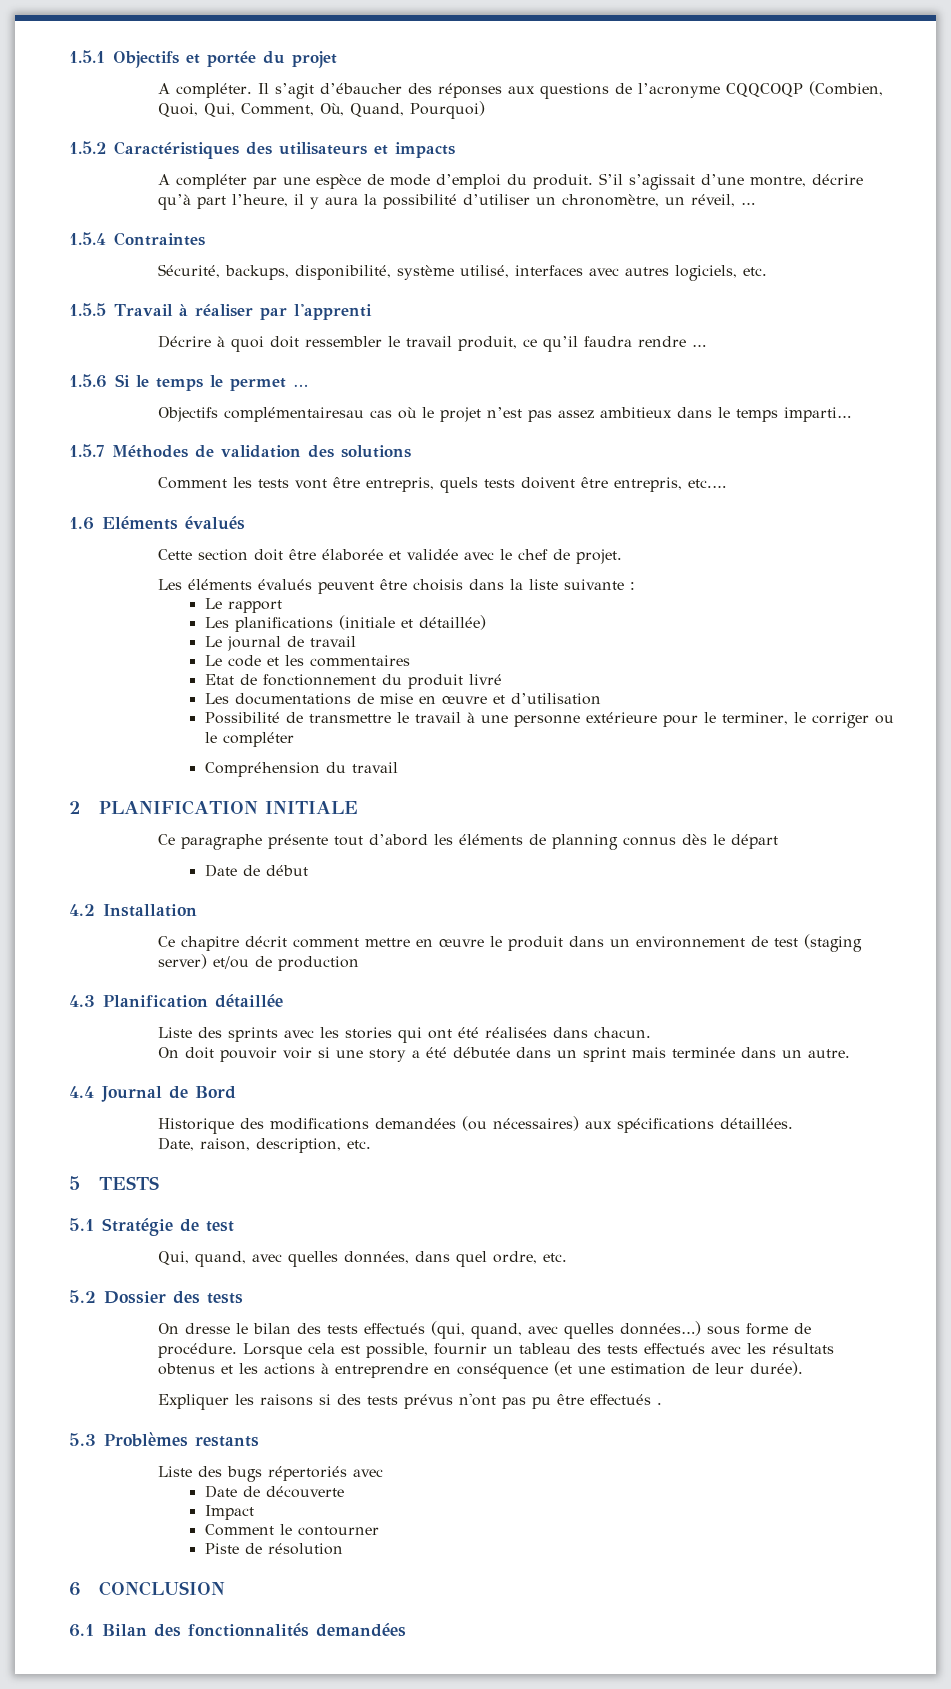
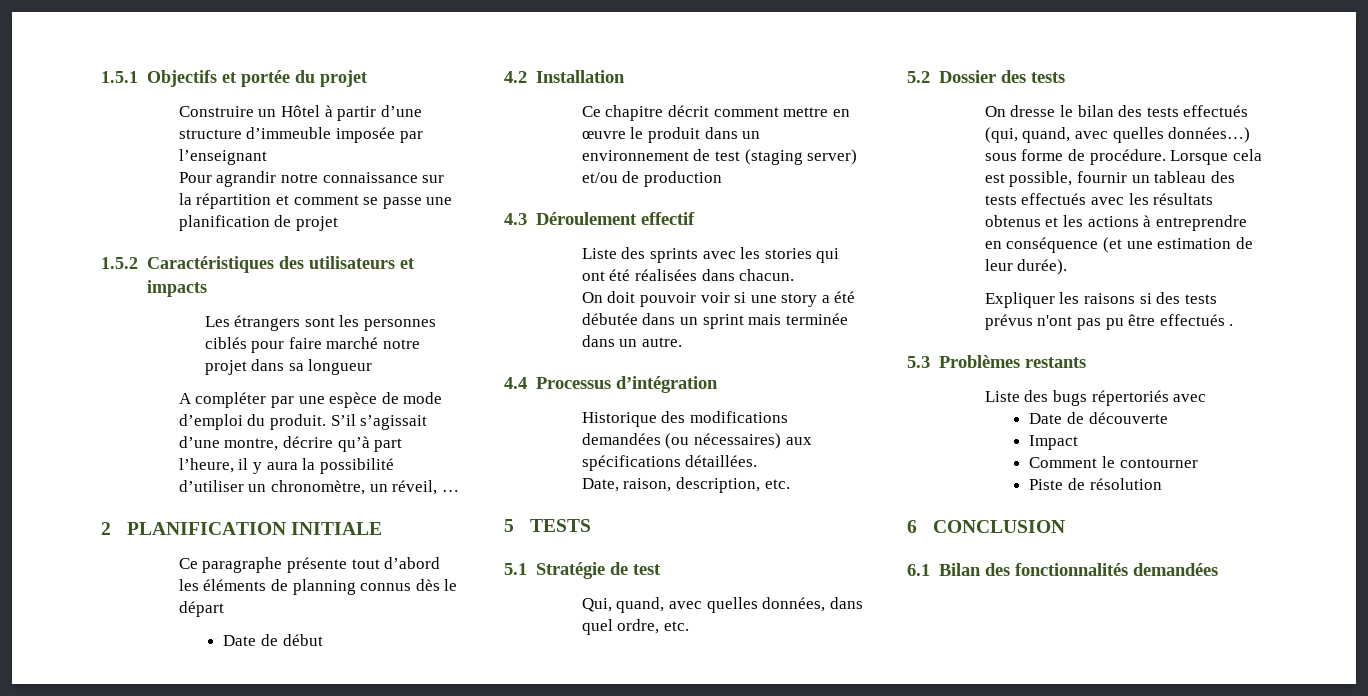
[157,81,883,99] [157,101,485,119] A compléter. Il s’agit d’ébaucher des réponses aux questions de l’acronyme CQQCOQP (Combien, Quoi, Qui, Comment, Où, Quand, Pourquoi) -> [178,105,422,121] [178,127,423,143] [178,149,267,165] [178,171,445,187] [178,193,453,209] [178,215,338,231] Construire un Hôtel à partir d’une structure d’immeuble imposée par l’enseignant // Pour agrandir notre connaissance sur la répartition et comment se passe une planification de projet
(455, 150) none -> [204,315,437,331] [204,337,421,353] [204,359,373,375] // Les étrangers sont les personnes ciblés pour faire marché notre projet dans sa longueur
[69,232,205,246] [157,264,767,281] [69,303,372,320] [157,335,706,352] [69,374,308,391] [157,407,851,422] [69,444,411,458] [157,477,726,493] [69,516,245,530] [157,549,622,564] [157,579,635,594] [204,598,282,613] [204,615,486,632] [204,636,356,651] [204,655,410,667] [204,674,502,689] [204,693,601,705] [204,712,894,728] [204,732,294,747] [204,762,398,777] // 1.5.4 Contraintes // Sécurité, backups, disponibilité, système utilisé, interfaces avec autres logiciels, etc. // 1.5.5 Travail à réaliser par l'apprenti // Décrire à quoi doit ressembler le travail produit, ce qu’il faudra rendre … // 1.5.6 Si le temps le permet … // Objectifs complémentairesau cas où le projet n’est pas assez ambitieux dans le temps imparti… // 1.5.7 Méthodes de validation des solutions // Comment les tests vont être entrepris, quels tests doivent être entrepris, etc.… // 1.6 Eléments évalués // Cette section doit être élaborée et validée avec le chef de projet. // Les éléments évalués peuvent être choisis dans la liste suivante : // Le rapport // Les planifications (initiale et détaillée) // Le journal de travail // Le code et les commentaires // Etat de fonctionnement du produit livré // Les documentations de mise en œuvre et d’utilisation // Possibilité de transmettre le travail à une personne extérieure pour le terminer, le corriger ou le compléter // Compréhension du travail -> (459, 491) none
[103,994,283,1008] Planification détaillée -> [535,212,695,225] Déroulement effectif
[101,1086,236,1102] Journal de Bord -> [535,376,718,393] Processus d’intégration

